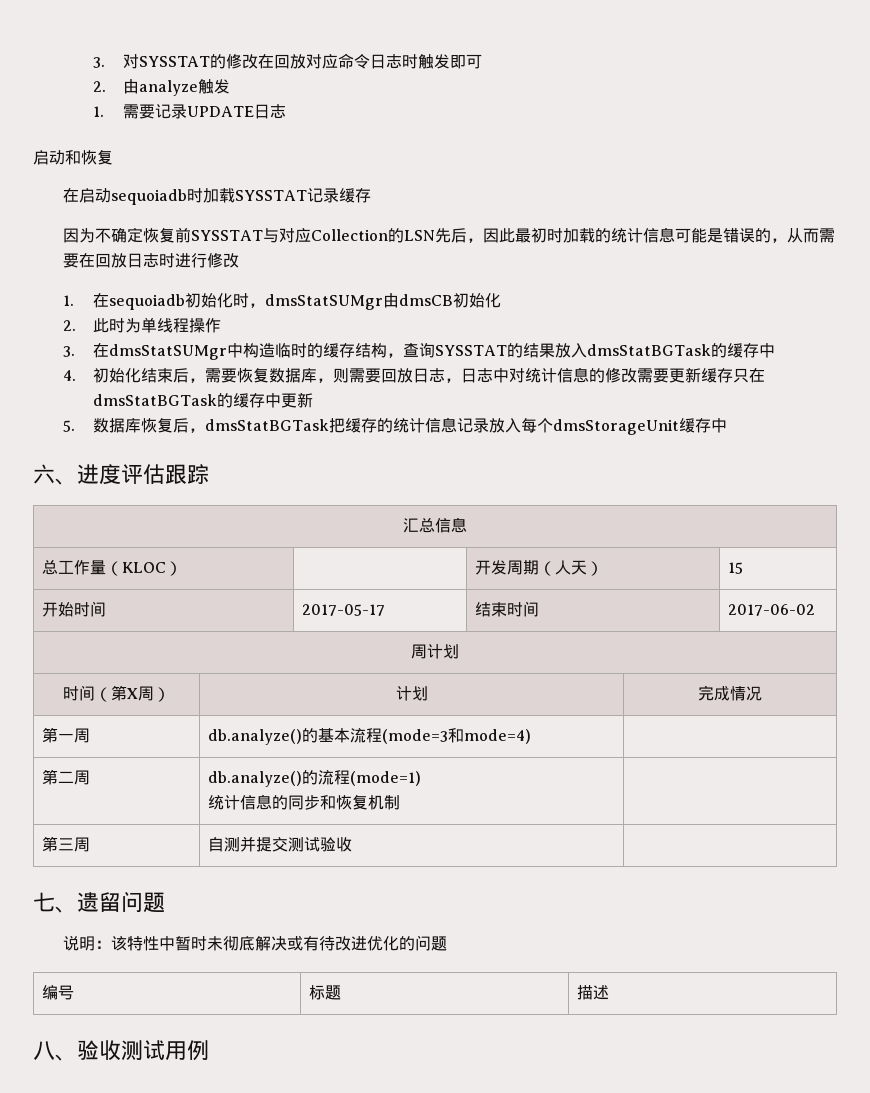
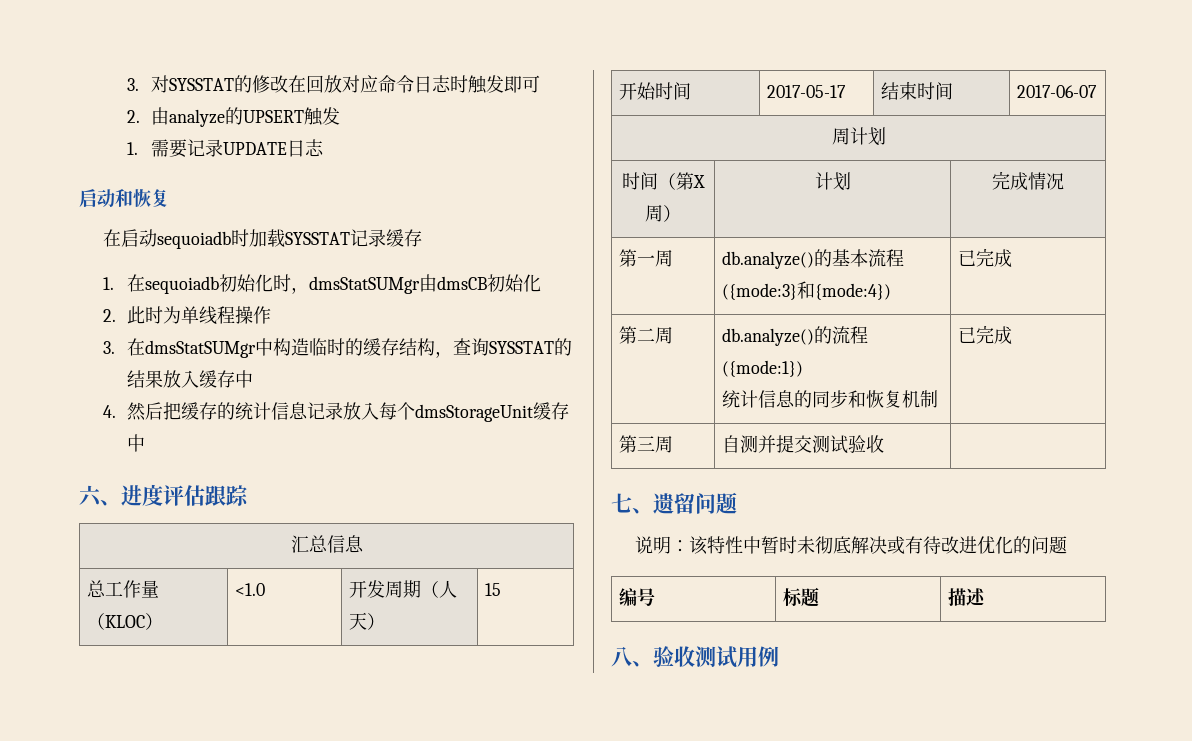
(198, 88) none -> [224,107,304,125] 的UPSERT
[62,227,835,243] [62,252,239,268] // 因为不确定恢复前SYSSTAT与对应Collection的LSN先后，因此最初时加载的统计信息可能是错误的，从而需要在回放日志时进行修改 -> (422, 238) none
[586,343,727,358] dmsStatBGTask的 -> (199, 379) none
[92,367,765,383] [92,392,313,408] [62,418,329,433] 初始化结束后，需要恢复数据库，则需要回放日志，日志中对统计信息的修改需要更新缓存只在dmsStatBGTask的缓存中更新 // 5.数据库恢复后，dmsStatBGTask -> [126,402,163,421] 然后
(183, 568) none -> [234,583,265,596] <1.0
[728,604,816,616] 2017-06-02 -> [1016,85,1097,98] 2017-06-07
[382,728,532,744] (mode=3和mode=4) | -> [721,281,891,300] [957,248,1012,267] ({mode:3}和{mode:4}) | 已完成
[350,771,422,786] (mode=1) -> [721,360,803,377] ({mode:1})
(401, 802) none -> [957,325,1012,344] 已完成

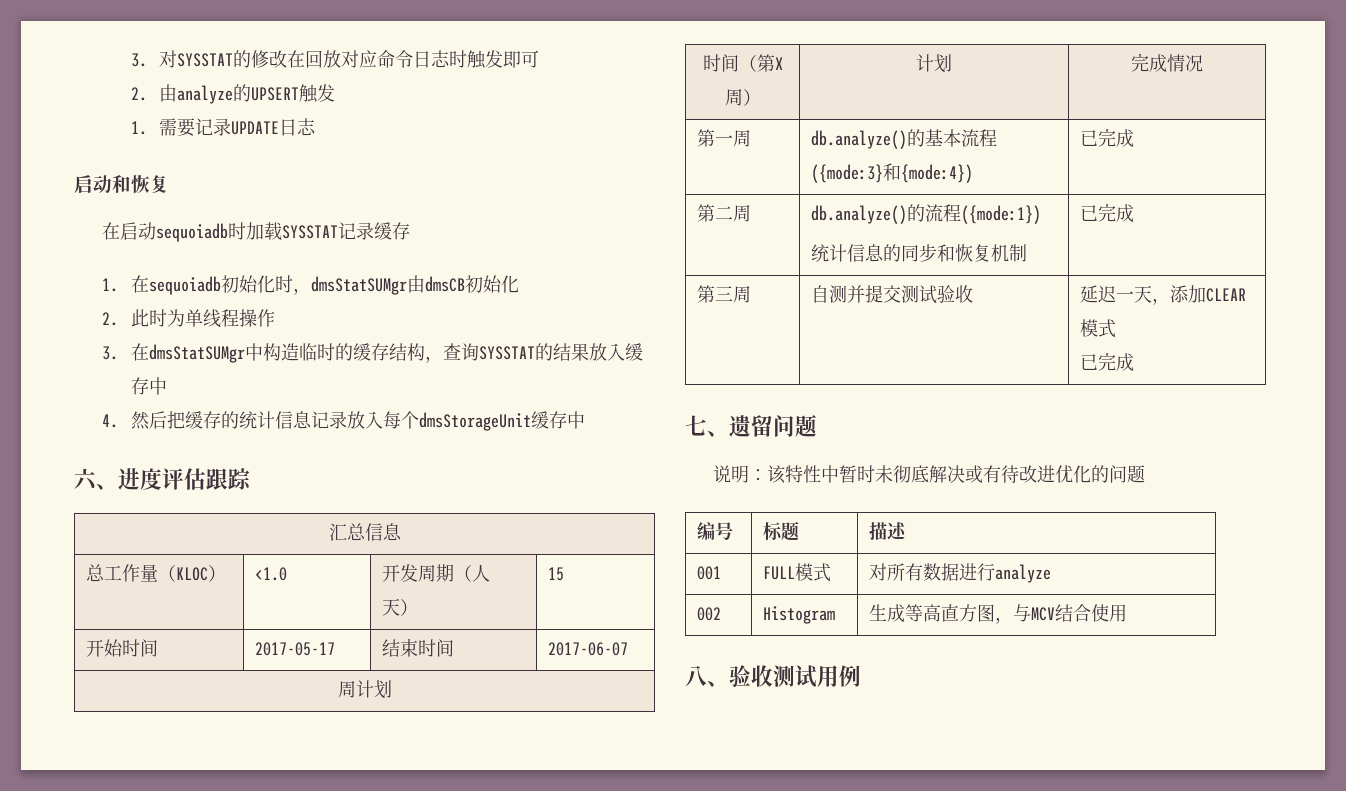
(884, 444) none -> [1079,285,1246,305] [1079,319,1116,338] [1079,352,1134,371] 延迟一天，添加CLEAR模式 // 已完成
(986, 597) none -> [696,566,721,580] [762,563,831,582] [868,563,1051,583] [696,607,721,621] [762,606,835,624] [868,604,1127,624] // 001 | FULL模式 | 对所有数据进行analyze // 002 | Histogram | 生成等高直方图，与MCV结合使用

